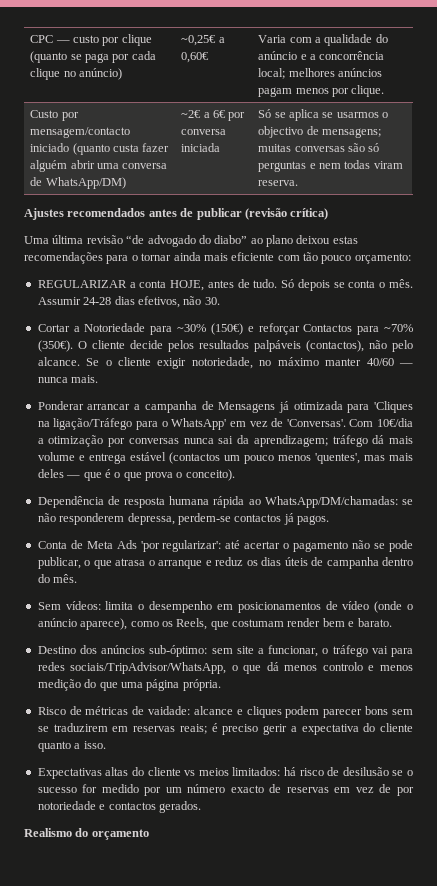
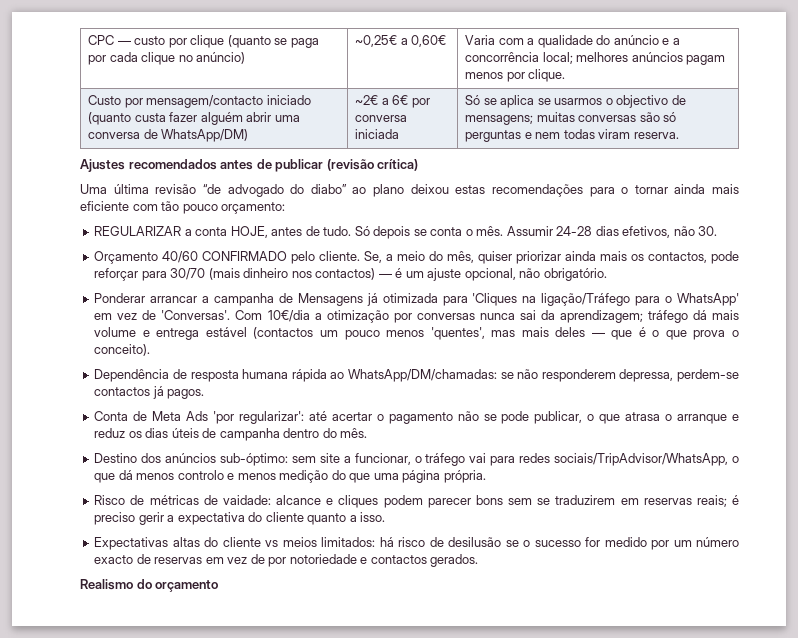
[37,323,413,335] [37,340,413,352] [37,357,414,369] [37,375,99,383] Cortar a Notoriedade para ~30% (150€) e reforçar Contactos para ~70% (350€). O cliente decide pelos resultados palpáveis (contactos), não pelo alcance. Se o cliente exigir notoriedade, no máximo manter 40/60 — nunca mais. -> [94,251,740,264] [94,268,607,281] Orçamento 40/60 CONFIRMADO pelo cliente. Se, a meio do mês, quiser priorizar ainda mais os contactos, pode reforçar para 30/70 (mais dinheiro nos contactos) — é um ajuste opcional, não obrigatório.
[37,601,413,613] [37,618,392,630] // Sem vídeos: limita o desempenho em posicionamentos de vídeo (onde o anúncio aparece), como os Reels, que costumam render bem e barato. -> (368, 433) none

